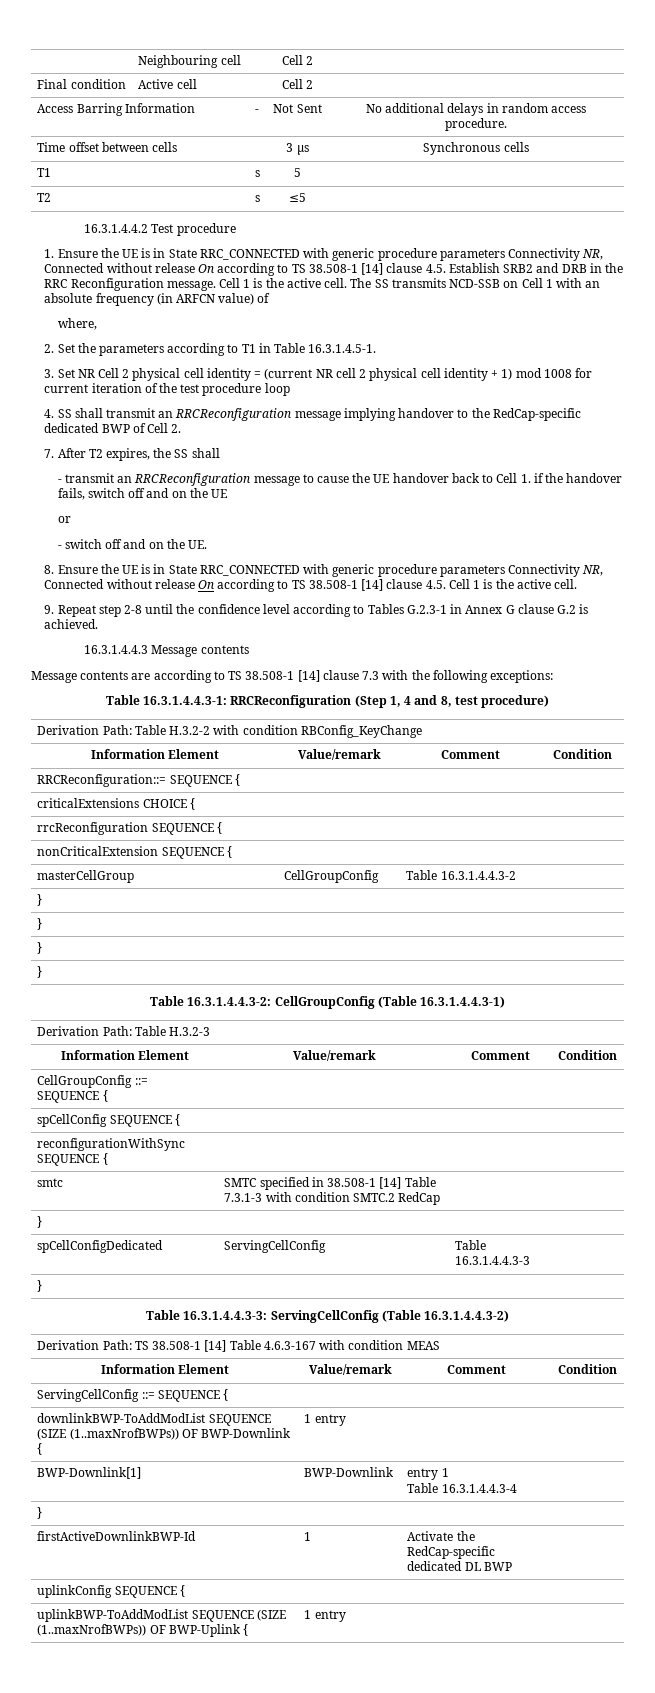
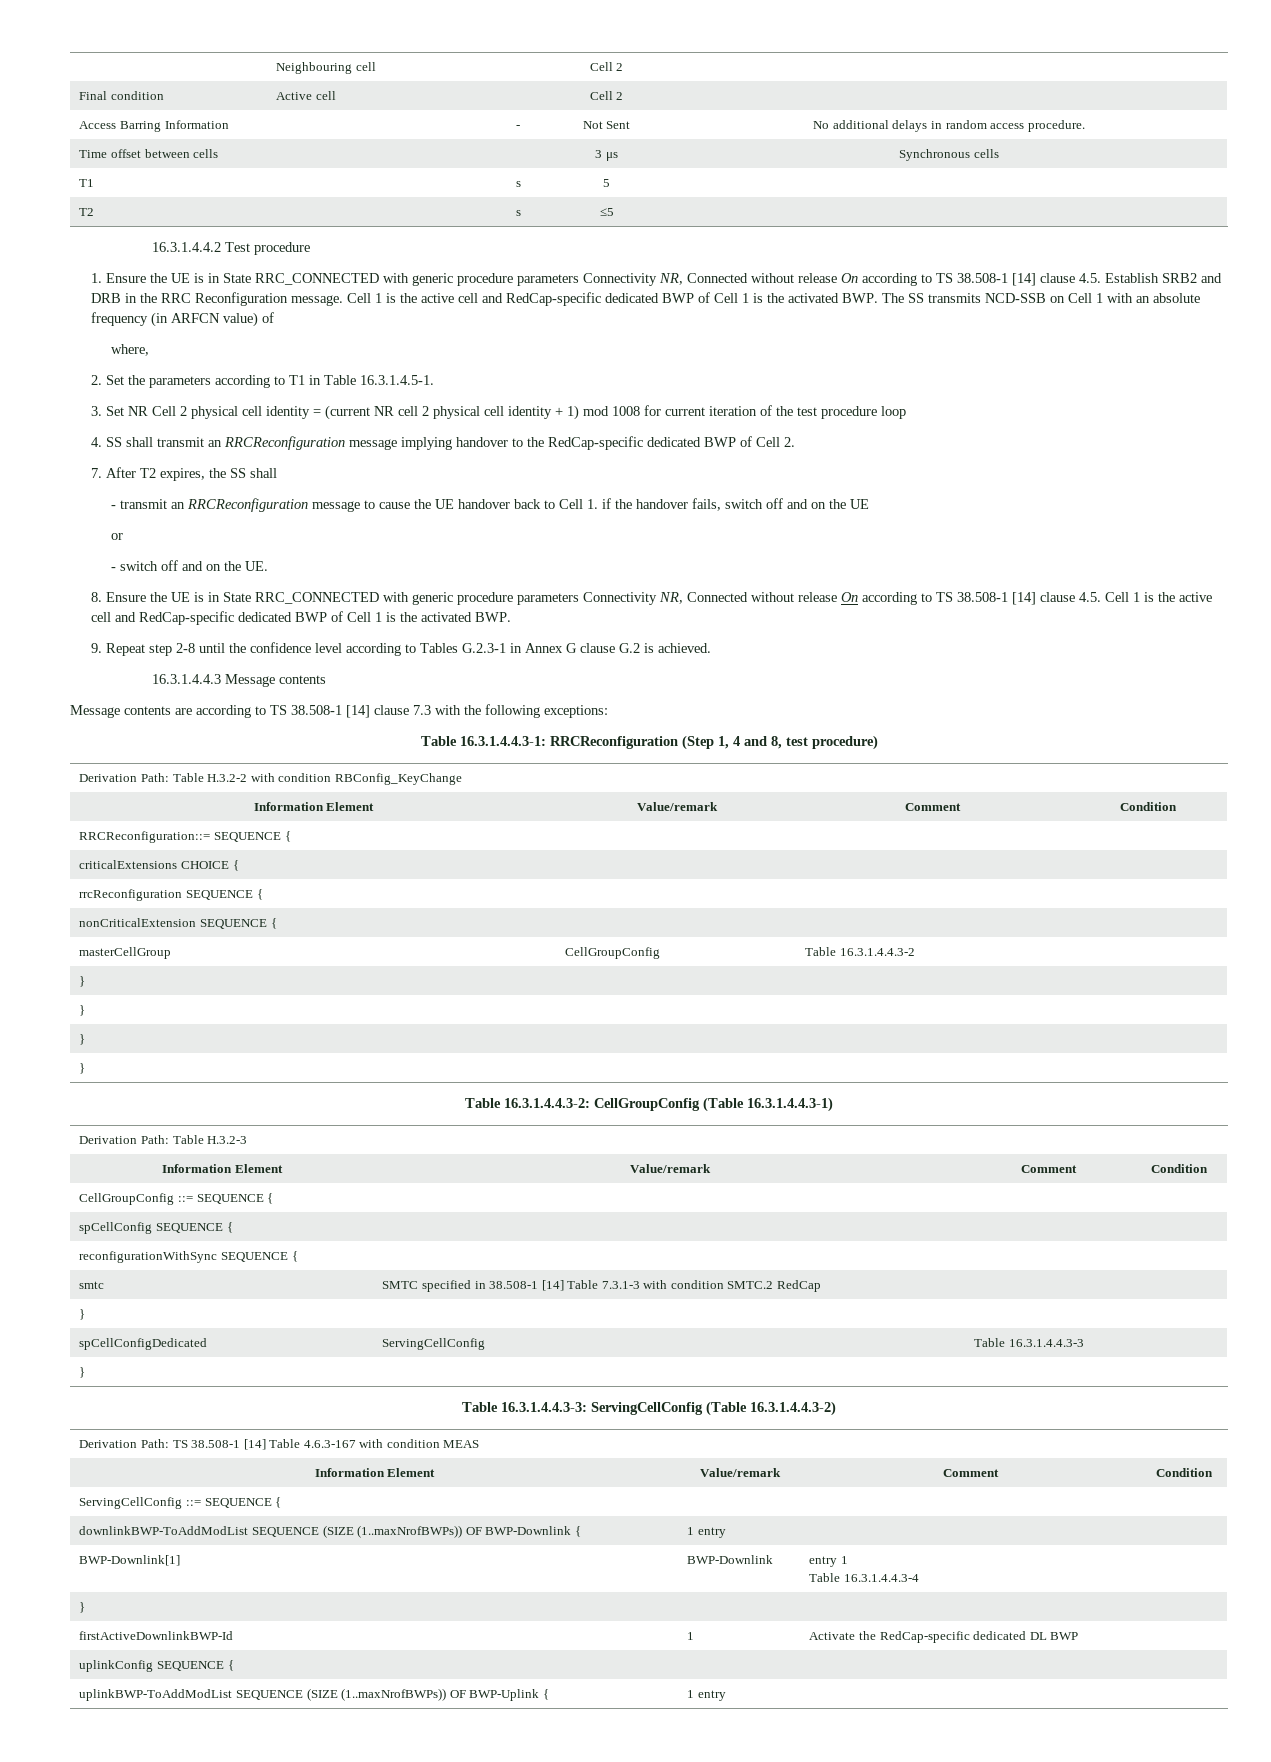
[324,278,348,288] cell. -> [457,292,878,306] cell and RedCap-specific dedicated BWP of Cell 1 is the activated BWP.
[554,579,578,589] cell. -> [90,611,511,625] cell and RedCap-specific dedicated BWP of Cell 1 is the activated BWP.

